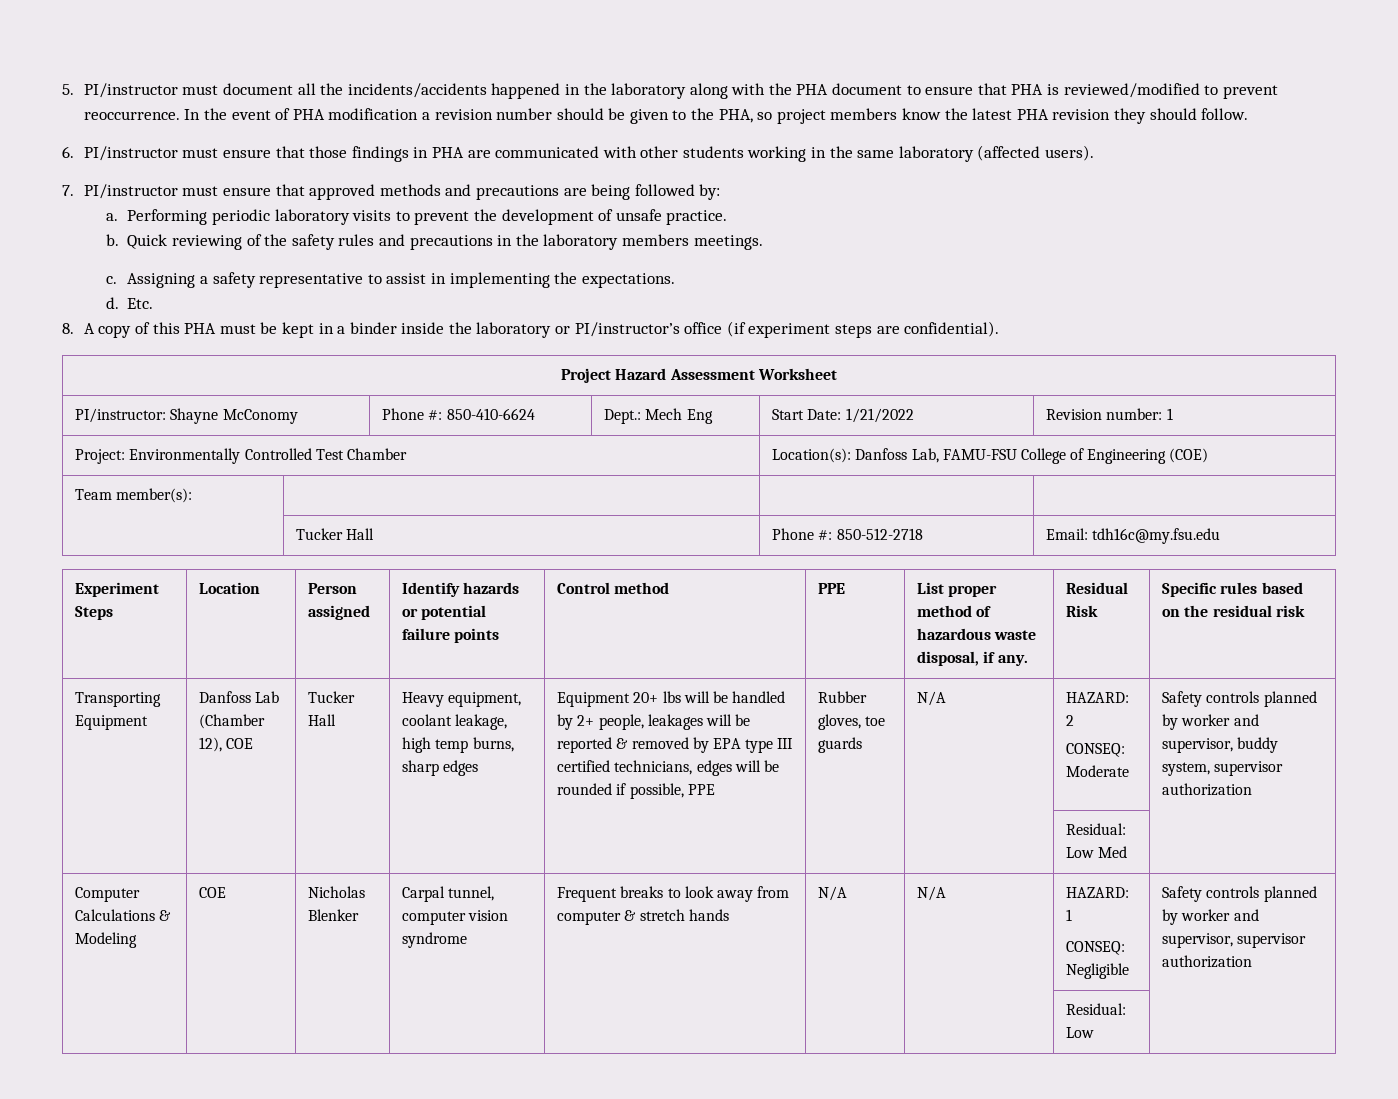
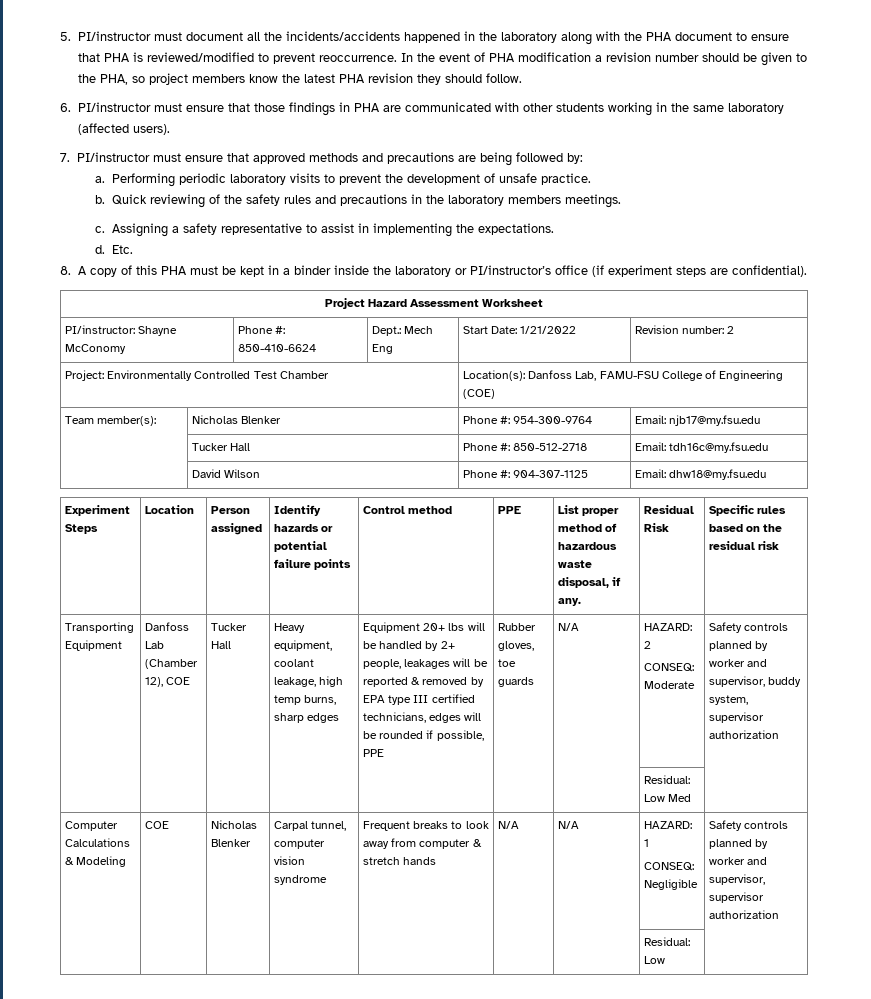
[1166,408,1173,420] 1 -> [727,326,735,334] 2
(193, 495) | | -> [192,415,282,424] [463,416,593,424] [635,415,761,426] Nicholas Blenker | Phone #: 954-300-9764 | Email: njb17@my.fsu.edu
(1221, 536) none -> [192,469,261,478] [463,470,589,478] [635,469,767,480] // | David Wilson | Phone #: 904-307-1125 | Email: dhw18@my.fsu.edu

